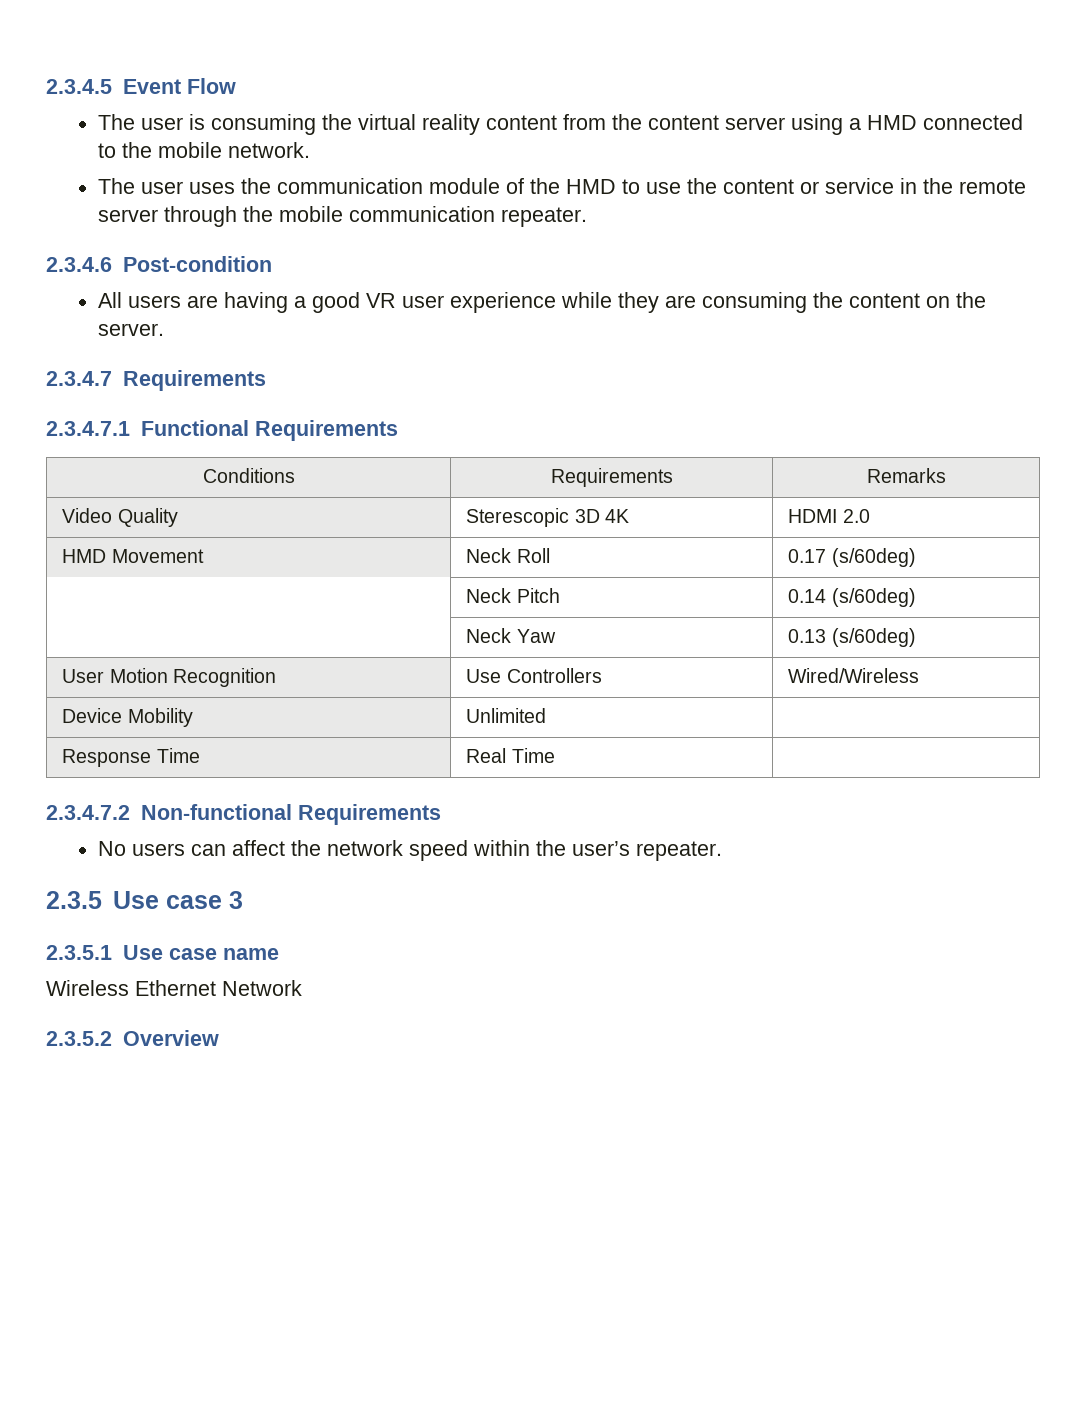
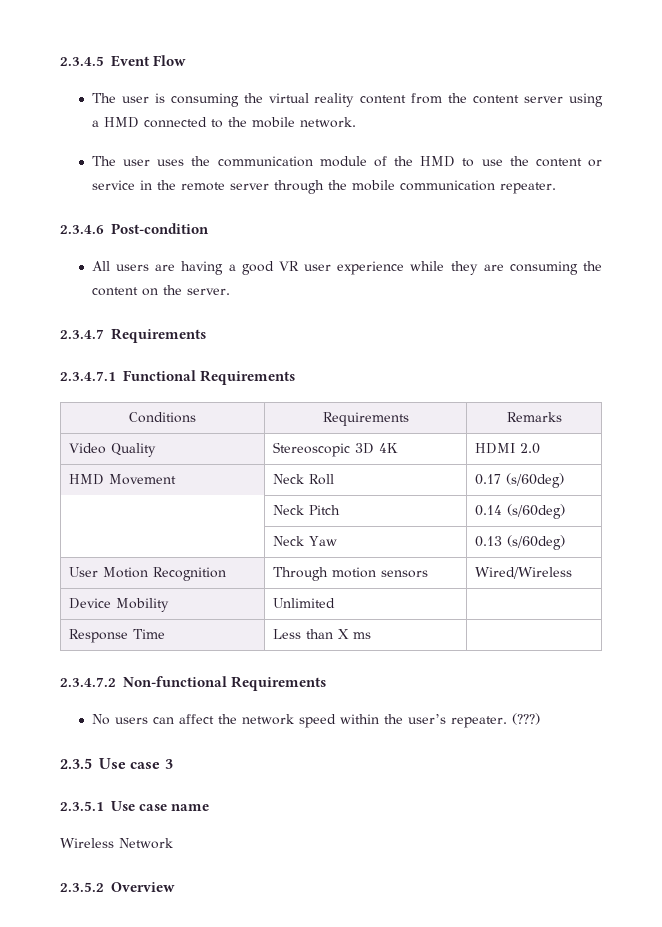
[466,508,570,527] Sterescopic -> [272,442,350,457] Stereoscopic
[466,668,602,683] Use Controllers -> [272,567,428,581] Through motion sensors
[466,748,555,763] Real Time -> [272,629,371,639] Less than X ms
(723, 851) none -> [511,713,540,725] (???)
[135,980,216,996] Ethernet -> (114, 843) none

